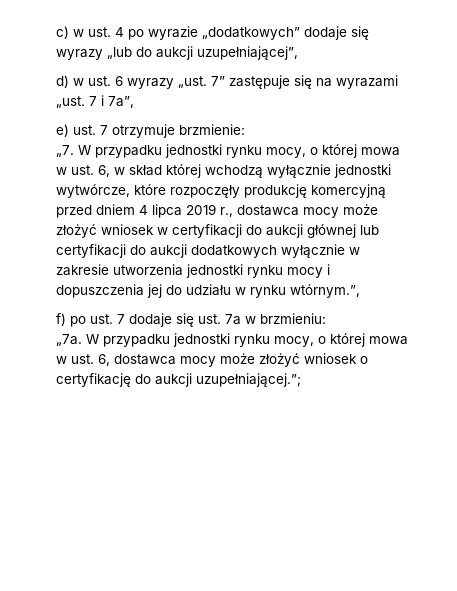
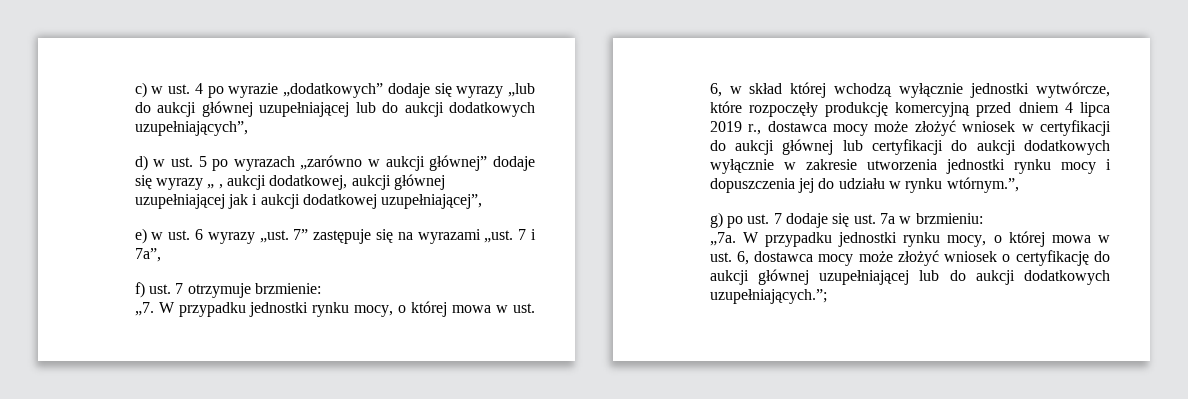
(194, 53) none -> [201,101,536,117] [134,121,248,136] [134,155,535,171] [134,174,445,190] [134,194,377,209] głównej uzupełniającej lub do aukcji dodatkowych uzupełniających”, // d) w ust. 5 po wyrazach „zarówno w aukcji głównej” dodaje się wyrazy „ , aukcji dodatkowej, aukcji głównej uzupełniającej jak i aukcji dodatkowej
[56,75,70,88] d) -> [134,228,147,244] e)
[56,124,70,137] e) -> [134,282,145,298] f)
[56,313,67,326] f) -> [709,212,723,228] g)
[196,373,302,387] uzupełniającej.”; -> [757,269,1110,285] [709,289,827,304] głównej uzupełniającej lub do aukcji dodatkowych uzupełniających.”;

